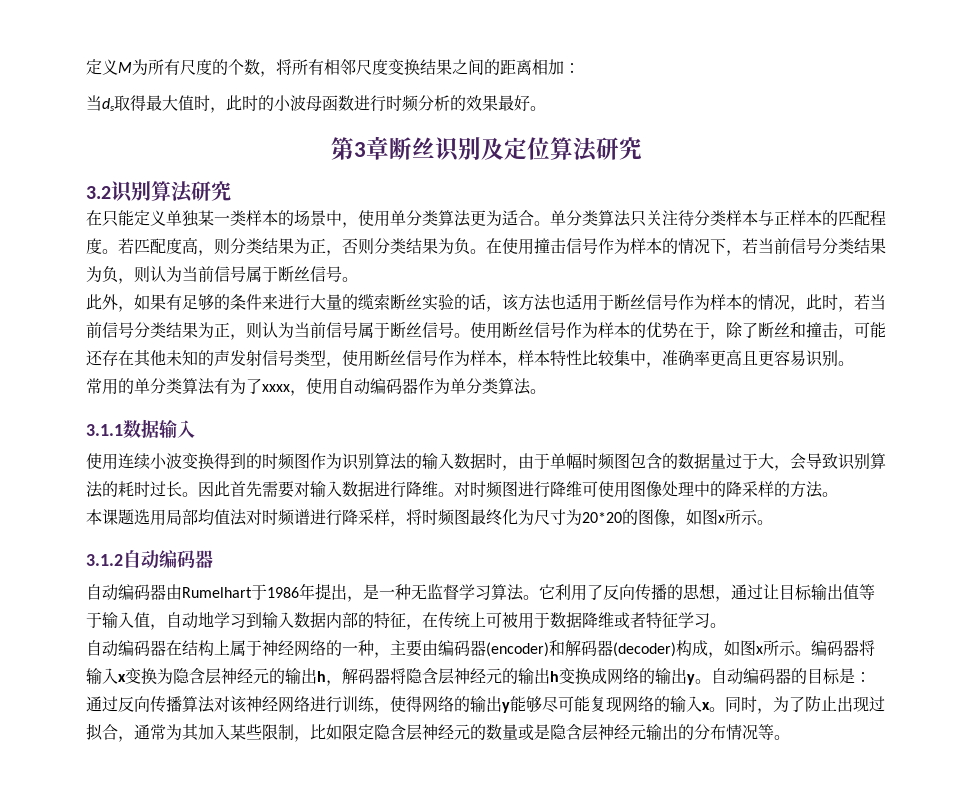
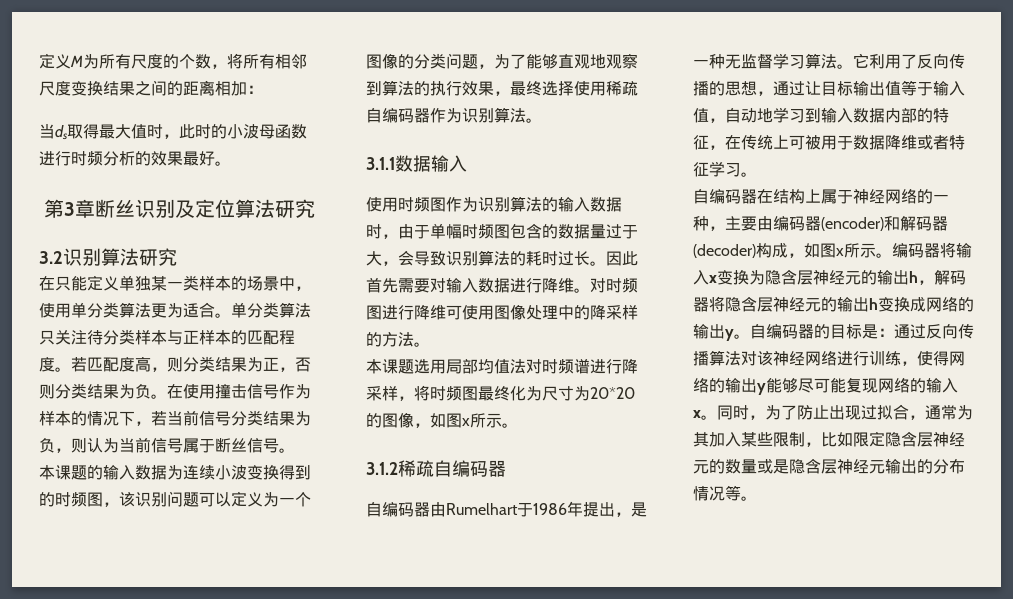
[86,293,886,312] [86,322,886,340] [86,349,854,368] [86,378,370,396] 此外，如果有足够的条件来进行大量的缆索断丝实验的话，该方法也适用于断丝信号作为样本的情况，此时，若当前信号分类结果为正，则认为当前信号属于断丝信号。使用断丝信号作为样本的优势在于，除了断丝和撞击，可能还存在其他未知的声发射信号类型，使用断丝信号作为样本，样本特性比较集中，准确率更高且更容易识别。 // 常用的单分类算法有为了xxxx，使用自动 -> [39,465,311,480] [39,491,311,507] [366,53,638,69] [366,80,638,96] [366,108,382,123] 本课题的输入数据为连续小波变换得到的时频图，该识别问题可以定义为一个图像的分类问题，为了能够直观地观察到算法的执行效果，最终选择使用稀疏自
[450,378,498,394] 单分类 -> [462,108,494,123] 识别
[118,453,262,470] 连续小波变换得到的 -> (398, 204) none
[123,550,159,568] 自动 -> [398,460,452,477] 稀疏自
[102,584,118,601] 动 -> (382, 509) none
[102,640,118,657] 动 -> (709, 196) none
[727,668,743,685] 动 -> (766, 331) none

